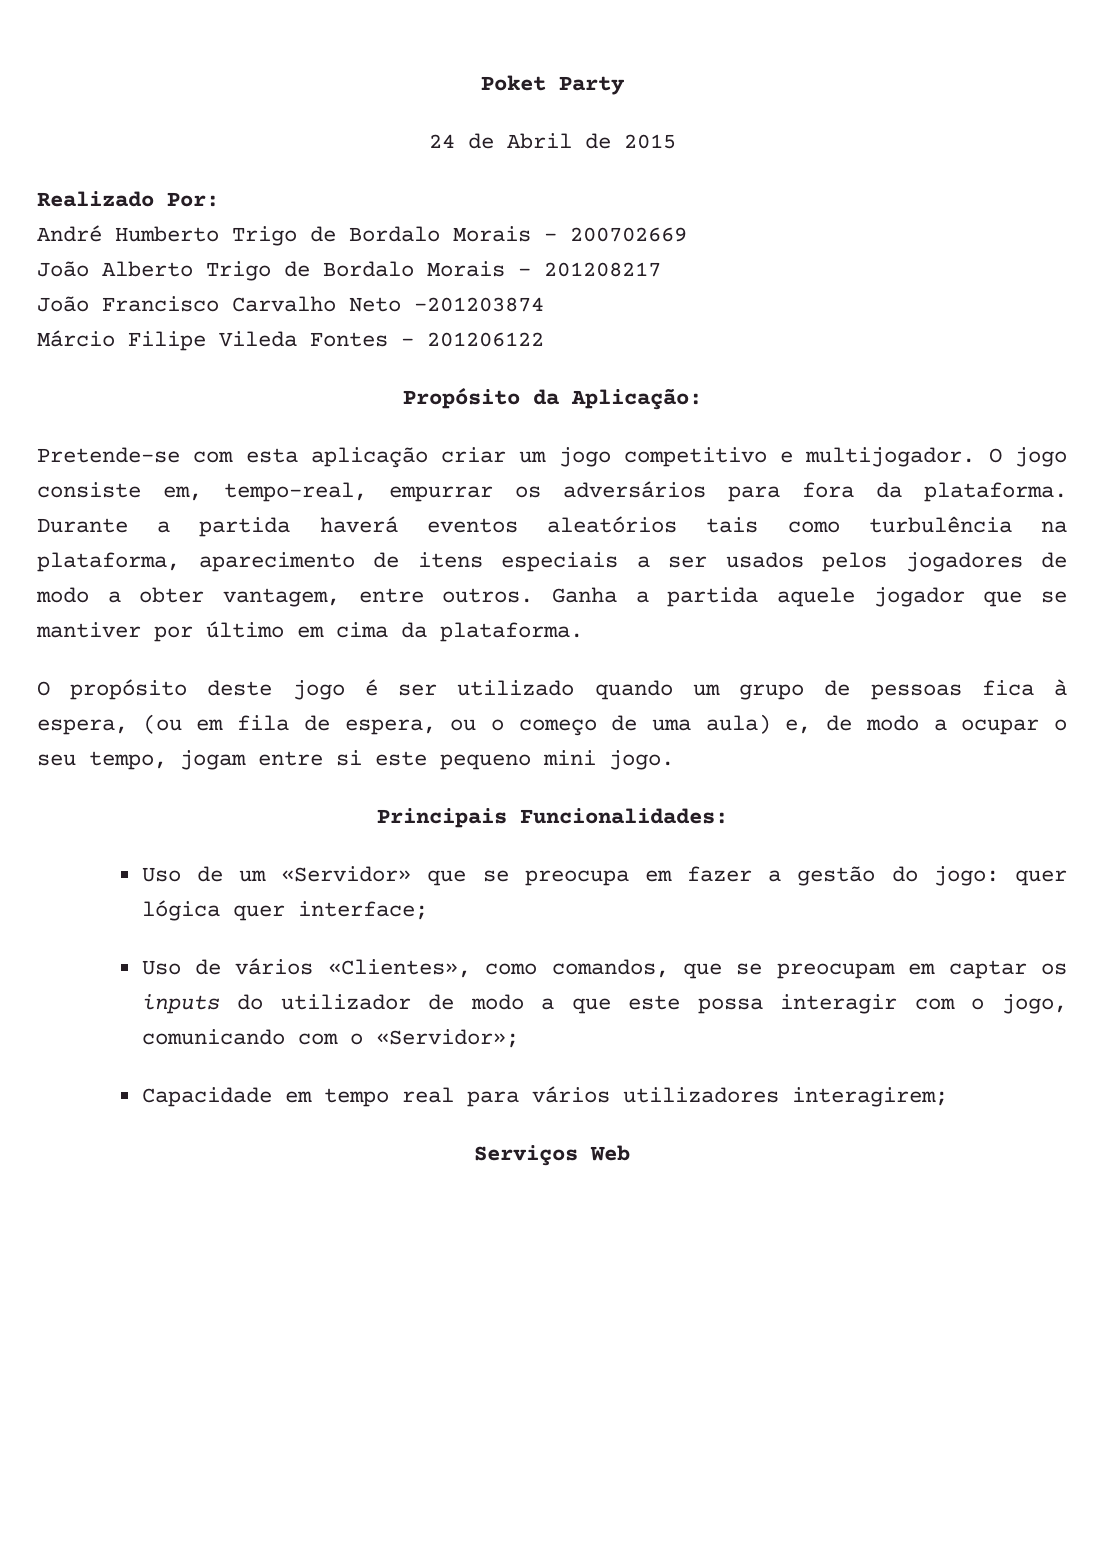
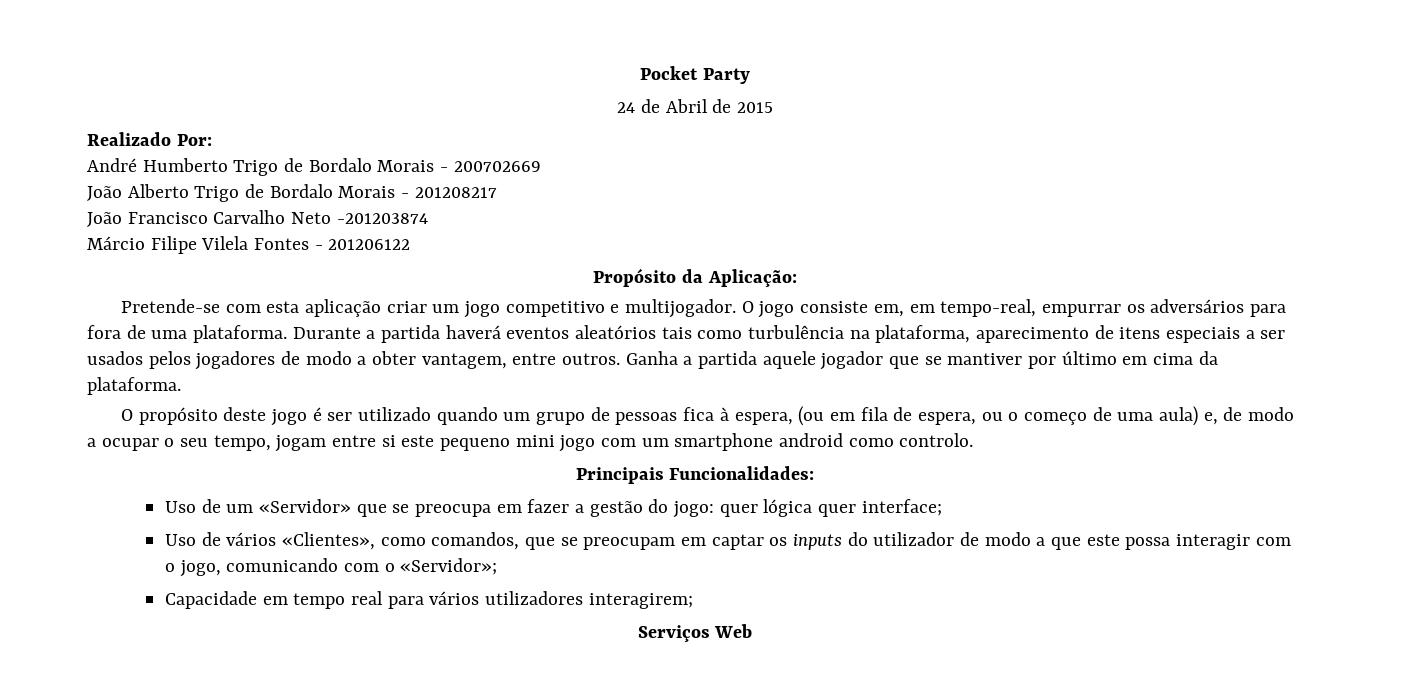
[480,75,546,91] Poket -> [640,66,699,80] Pocket
[219,331,297,347] Vileda -> [201,236,249,250] Vilela
(202, 493) none -> [909,304,935,313] em
[876,482,902,498] da -> [126,325,188,339] de uma
[609,750,674,770] jogo. -> [559,433,974,452] jogo com um smartphone android como controlo.

